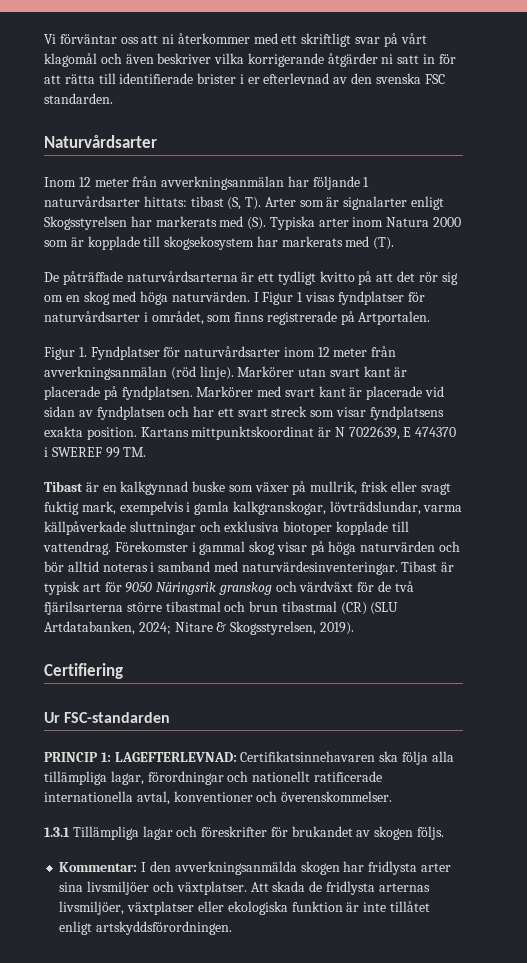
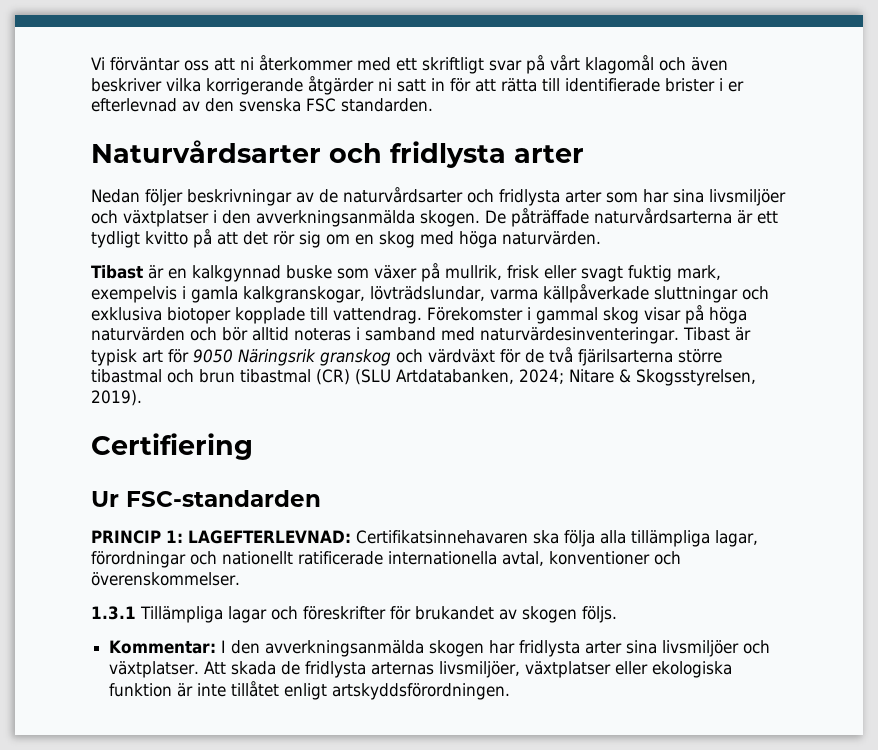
[44,176,370,190] [44,196,445,210] [44,216,462,230] [44,236,395,250] // Inom 12 meter från avverkningsanmälan har följande 1 naturvårdsarter hittats: tibast (S, T). Arter som är signalarter enligt Skogsstyrelsen har markerats med (S). Typiska arter inom Natura 2000 som är kopplade till skogsekosystem har markerats med (T). // -> [329,141,584,168] [91,187,786,206] [91,210,480,227] och fridlysta arter // Nedan följer beskrivningar av de naturvårdsarter och fridlysta arter som har sina livsmiljöer och växtplatser i den avverkningsanmälda skogen.
[253,291,425,305] [44,311,431,325] [44,346,397,360] [44,366,408,380] [44,386,445,400] [44,406,444,420] [44,426,457,440] [44,447,147,458] I Figur 1 visas fyndplatser för naturvårdsarter i området, som finns registrerade på Artportalen. // Figur 1. Fyndplatser för naturvårdsarter inom 12 meter från avverkningsanmälan (röd linje). Markörer utan svart kant är placerade på fyndplatsen. Markörer med svart kant är placerade vid sidan av fyndplatsen och har ett svart streck som visar fyndplatsens exakta position. Kartans mittpunktskoordinat är N 7022639, E 474370 i SWEREF 99 TM. -> (601, 238) none

